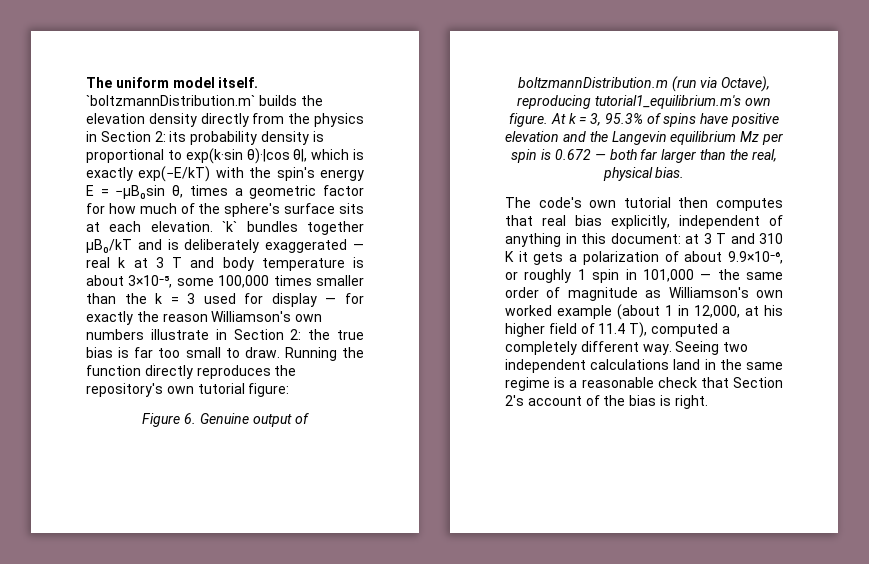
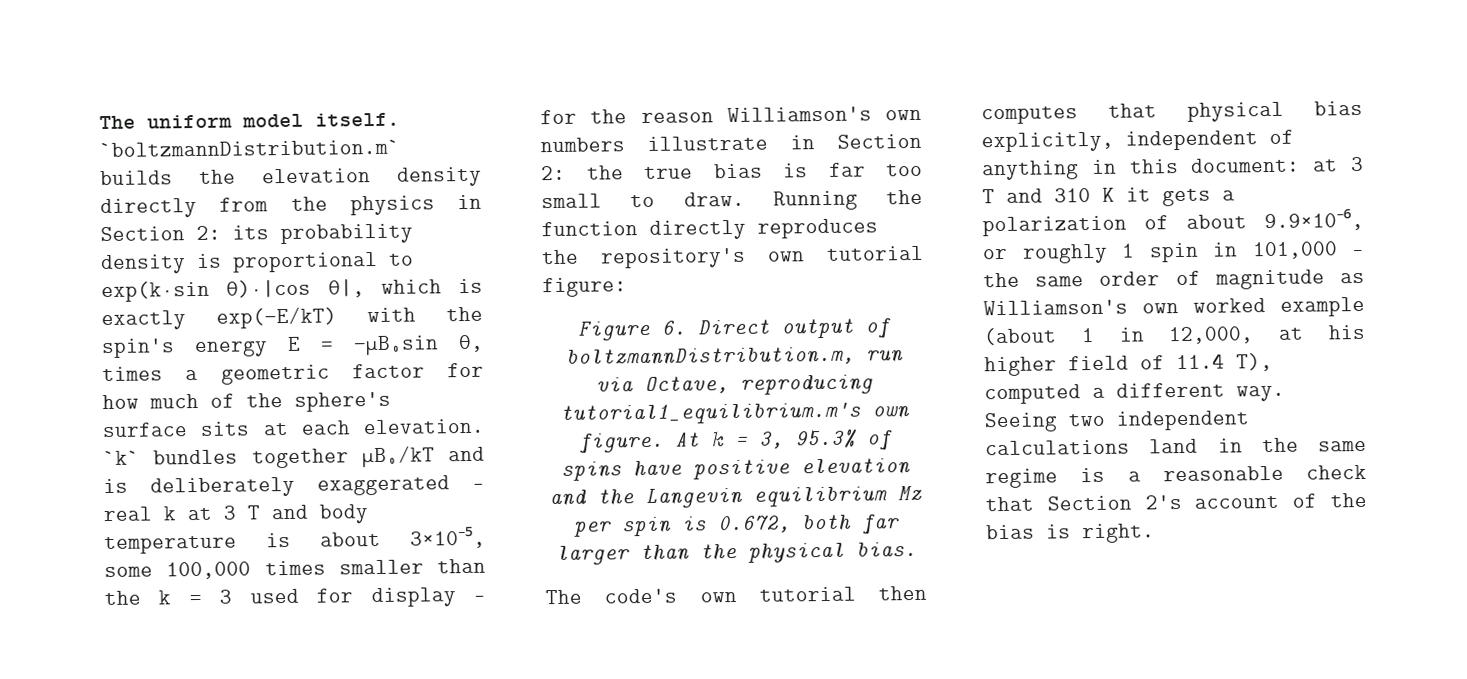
[86,311,133,325] exactly -> (577, 117) none
[200,413,249,424] Genuine -> [696,319,770,335] Direct
[517,76,771,92] boltzmannDistribution.m (run via Octave), -> [565,346,904,367] [595,376,729,395] boltzmannDistribution.m, run via Octave,
[555,149,606,160] 0.672 — -> [716,515,791,534] 0.672,
[751,149,777,162] real, -> (737, 552) none
[542,215,566,226] real -> [1187,101,1284,122] physical
[505,341,577,355] completely -> (1105, 392) none

